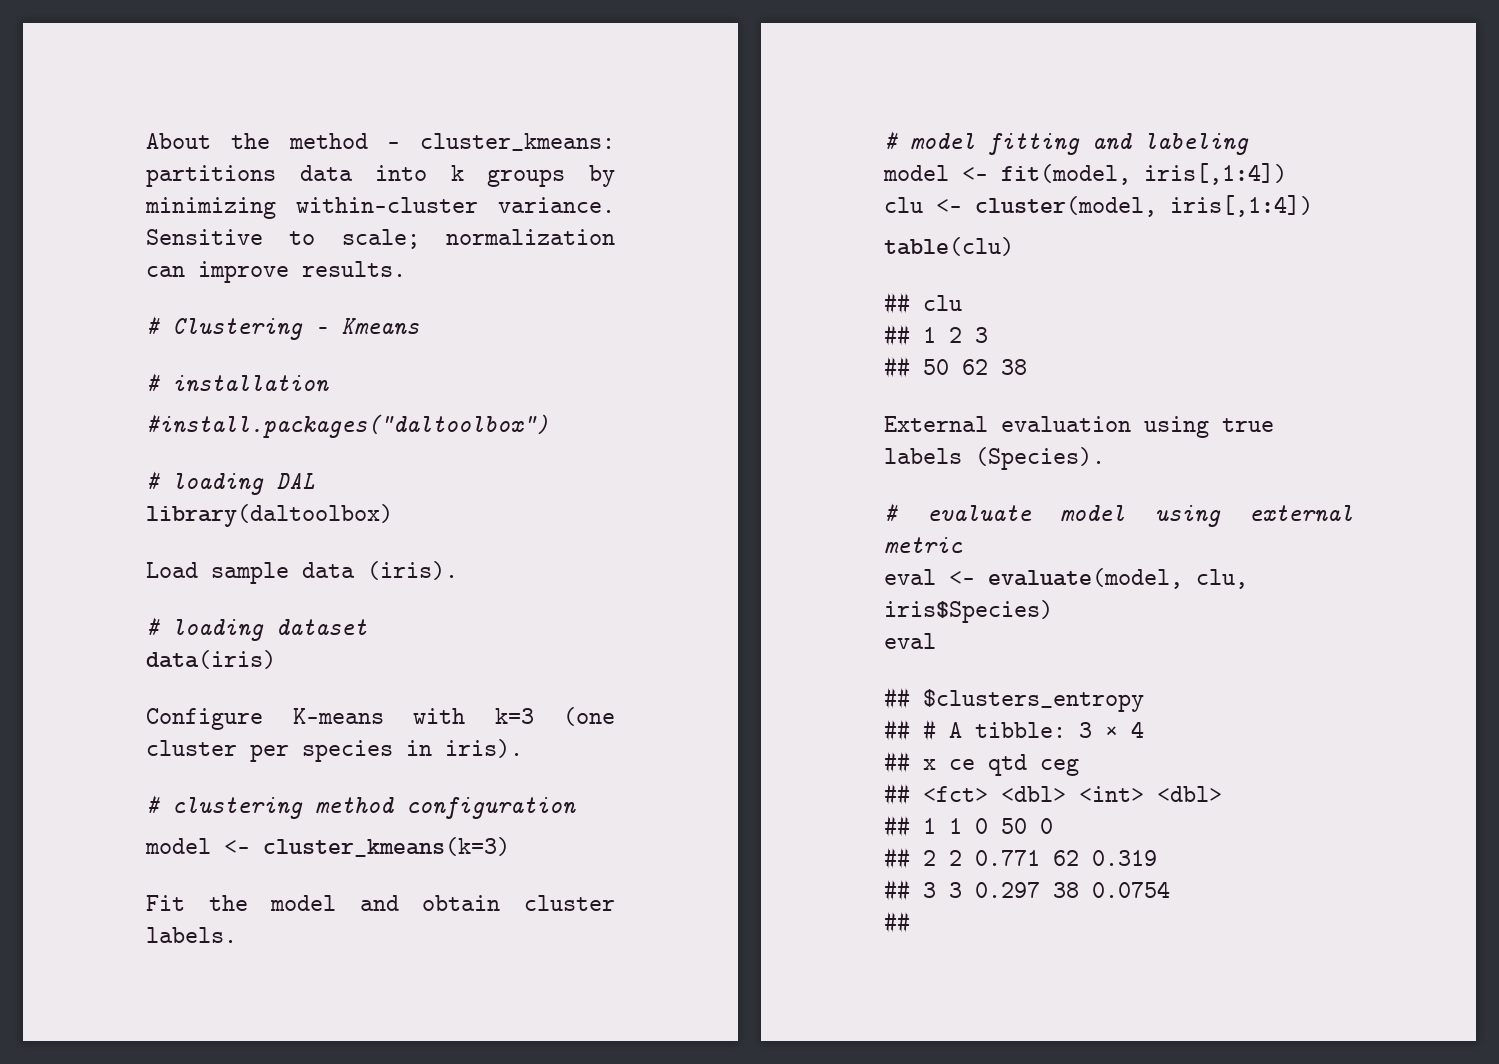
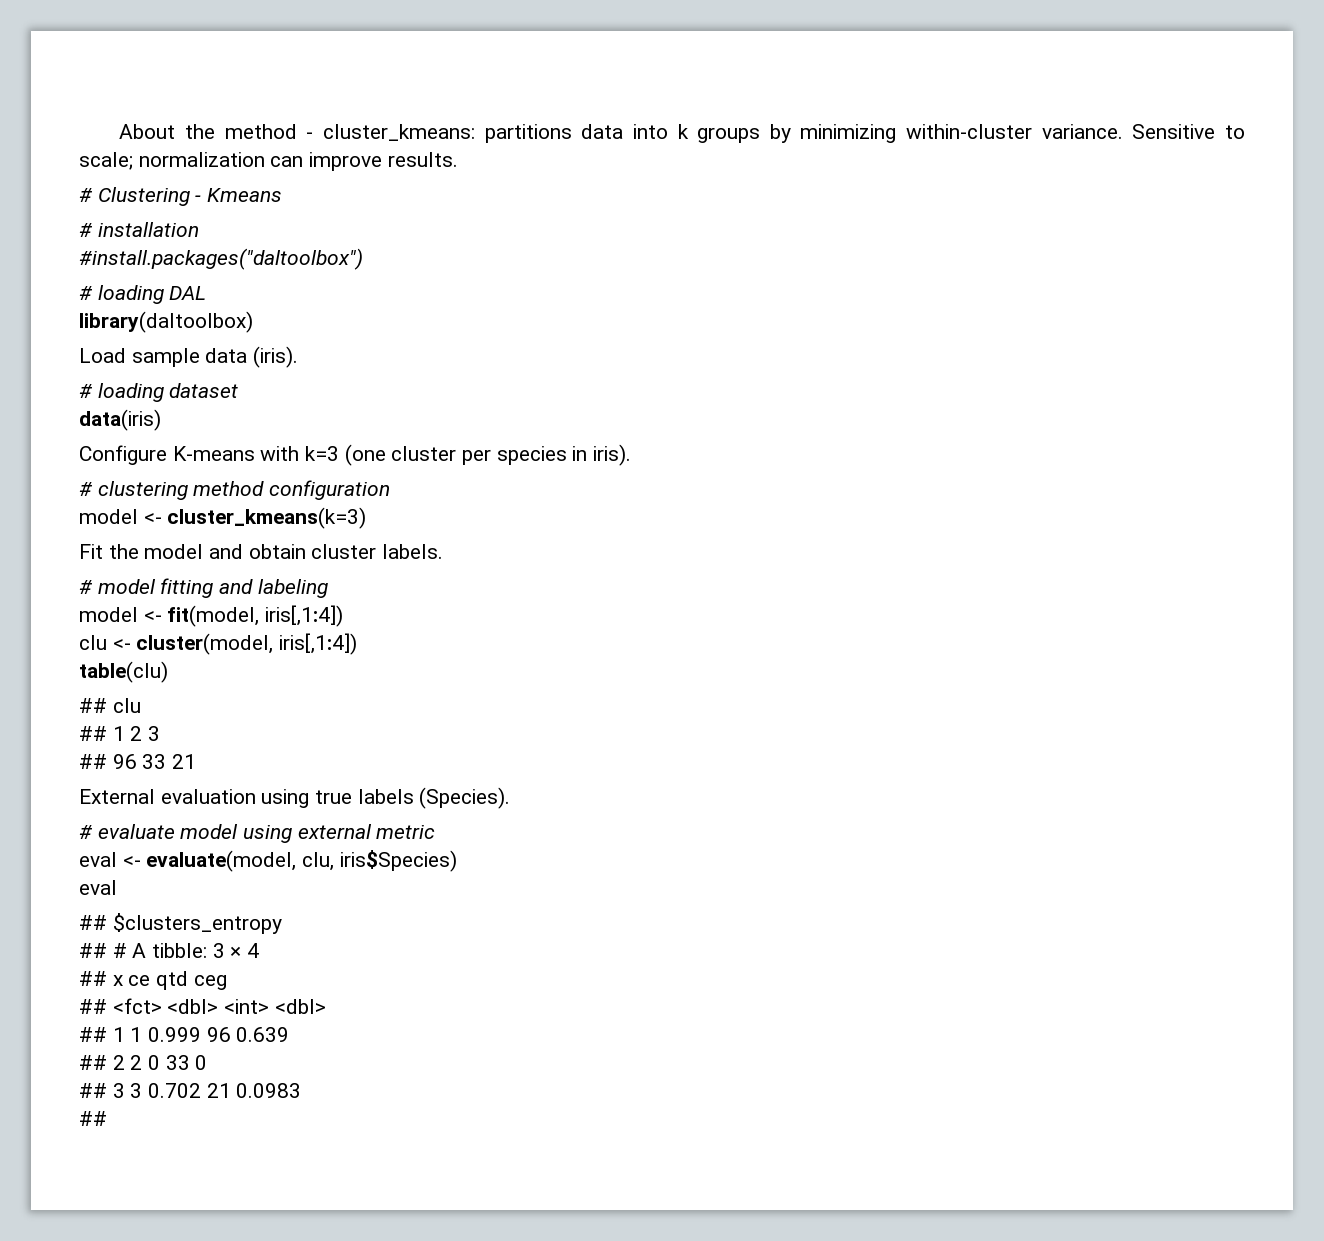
[923,359,1027,375] 50 62 38 -> [112,754,197,769] 96 33 21
[975,818,1053,834] 0 50 0 -> [148,1027,290,1042] 0.999 96 0.639
[975,850,1157,866] 0.771 62 0.319 -> [148,1055,208,1070] 0 33 0
[975,881,1170,898] 0.297 38 0.0754 -> [148,1083,302,1098] 0.702 21 0.0983

